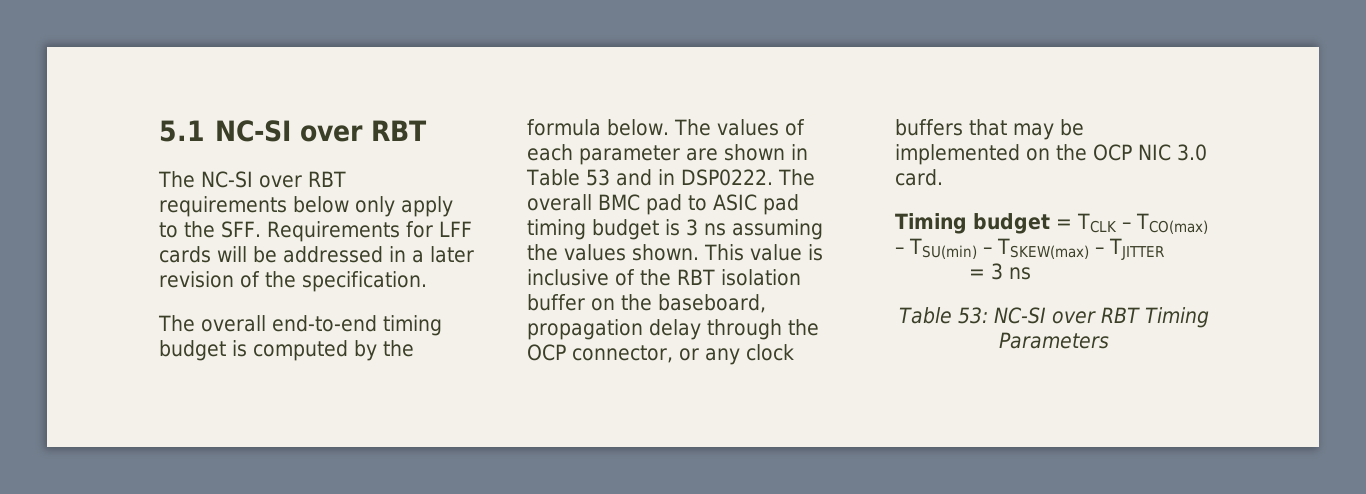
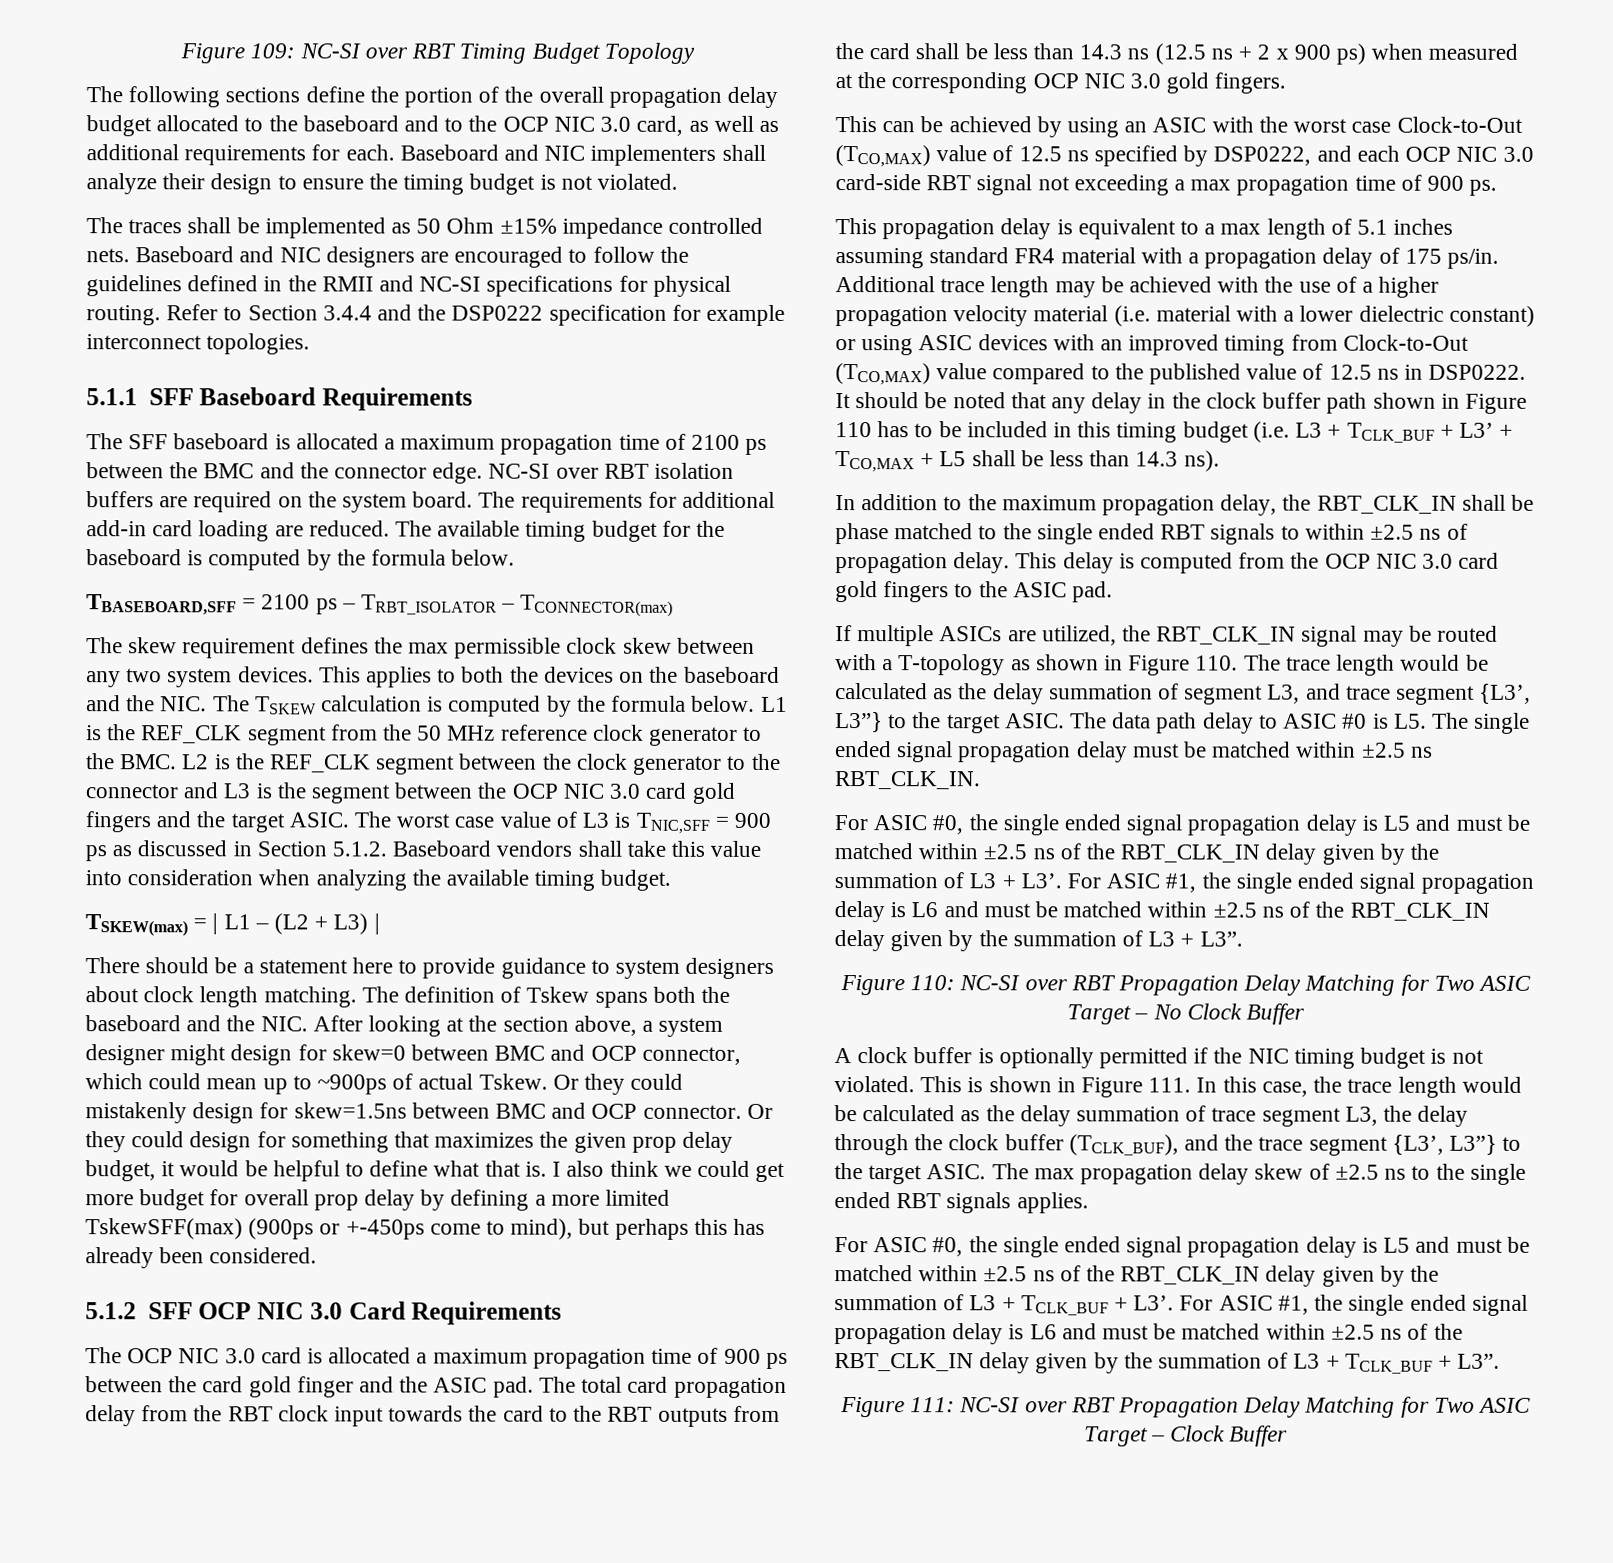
[159,120,428,142] [158,171,346,188] [159,196,453,217] [159,221,472,242] [159,246,474,263] [159,271,427,292] [158,315,442,336] [159,340,414,361] [527,119,805,136] [527,144,808,165] [526,169,815,186] [527,194,799,215] [527,219,823,240] [527,244,823,261] [527,269,801,286] [527,294,766,313] [527,319,819,340] [527,344,794,365] [895,119,1084,140] [895,144,1207,165] [895,169,943,186] [895,213,1208,234] [895,238,1164,260] [969,263,1032,280] [899,307,1209,328] [999,332,1109,349] 5.1 NC-SI over RBT // The NC-SI over RBT requirements below only apply to the SFF. Requirements for LFF cards will be addressed in a later revision of the specification. // The overall end-to-end timing budget is computed by the formula below. The values of each parameter are shown in Table 53 and in DSP0222. The overall BMC pad to ASIC pad timing budget is 3 ns assuming the values shown. This value is inclusive of the RBT isolation buffer on the baseboard, propagation delay through the OCP connector, or any clock buffers that may be implemented on the OCP NIC 3.0 card. // Timing budget = TCLK – TCO(max) – TSU(min) – TSKEW(max) – TJITTER // = 3 ns // Table 53: NC-SI over RBT Timing Parameters -> [180,42,695,64] [86,86,779,108] [86,115,779,137] [86,144,766,166] [86,173,679,195] [86,217,764,239] [86,246,689,268] [86,275,731,297] [86,304,786,326] [86,333,311,355] [86,387,473,411] [86,433,768,455] [86,462,735,484] [86,491,776,513] [86,520,726,542] [86,549,516,571] [86,594,674,617] [86,637,755,659] [86,666,780,688] [86,695,788,717] [86,724,763,746] [86,753,781,775] [85,782,735,804] [85,811,771,834] [85,840,762,862] [85,869,672,891] [85,913,380,937] [85,957,775,979] [85,986,731,1008] [85,1015,724,1037] [85,1044,741,1066] [85,1073,684,1095] [85,1102,773,1124] [85,1131,734,1153] [85,1160,786,1182] [85,1189,671,1211] [85,1218,766,1240] [85,1247,318,1269] [85,1301,563,1325] [85,1347,788,1369] [85,1376,787,1398] [85,1405,780,1427] [835,43,1519,65] [835,72,1287,94] [835,116,1523,138] [835,145,1534,168] [835,174,1498,196] [835,218,1454,240] [835,247,1500,269] [835,276,1440,298] [835,305,1535,327] [835,334,1469,356] [835,363,1527,386] [835,392,1527,414] [835,421,1514,443] [835,450,1220,473] [835,494,1535,516] [835,523,1468,545] [835,552,1500,574] [835,581,1114,603] [835,625,1499,647] [835,654,1489,676] [835,683,1532,705] [835,712,1531,734] [835,741,1433,763] [834,771,981,790] [834,814,1530,836] [834,843,1440,865] [834,872,1534,894] [834,901,1490,923] [834,930,1243,952] [839,974,1532,996] [1067,1003,1305,1025] [834,1047,1484,1069] [834,1076,1522,1098] [834,1105,1469,1127] [834,1134,1522,1156] [834,1163,1526,1185] [834,1192,1089,1214] [834,1236,1530,1258] [834,1265,1440,1287] [834,1294,1528,1316] [834,1323,1463,1345] [834,1352,1501,1374] [839,1396,1532,1418] [1083,1425,1289,1447] Figure 109: NC-SI over RBT Timing Budget Topology // The following sections define the portion of the overall propagation delay budget allocated to the baseboard and to the OCP NIC 3.0 card, as well as additional requirements for each. Baseboard and NIC implementers shall analyze their design to ensure the timing budget is not violated. // The traces shall be implemented as 50 Ohm ±15% impedance controlled nets. Baseboard and NIC designers are encouraged to follow the guidelines defined in the RMII and NC-SI specifications for physical routing. Refer to Section 3.4.4 and the DSP0222 specification for example interconnect topologies. // 5.1.1 SFF Baseboard Requirements // The SFF baseboard is allocated a maximum propagation time of 2100 ps between the BMC and the connector edge. NC-SI over RBT isolation buffers are required on the system board. The requirements for additional add-in card loading are reduced. The available timing budget for the baseboard is computed by the formula below. // TBASEBOARD,SFF = 2100 ps – TRBT_ISOLATOR – TCONNECTOR(max) // The skew requirement defines the max permissible clock skew between any two system devices. This applies to both the devices on the baseboard and the NIC. The TSKEW calculation is computed by the formula below. L1 is the REF_CLK segment from the 50 MHz reference clock generator to the BMC. L2 is the REF_CLK segment between the clock generator to the connector and L3 is the segment between the OCP NIC 3.0 card gold fingers and the target ASIC. The worst case value of L3 is TNIC,SFF = 900 ps as discussed in Section 5.1.2. Baseboard vendors shall take this value into consideration when analyzing the available timing budget. // TSKEW(max) = | L1 – (L2 + L3) | // There should be a statement here to provide guidance to system designers about clock length matching. The definition of Tskew spans both the baseboard and the NIC. After looking at the section above, a system designer might design for skew=0 between BMC and OCP connector, which could mean up to ~900ps of actual Tskew. Or they could mistakenly design for skew=1.5ns between BMC and OCP connector. Or they could design for something that maximizes the given prop delay budget, it would be helpful to define what that is. I also think we could get more budget for overall prop delay by defining a more limited TskewSFF(max) (900ps or +-450ps come to mind), but perhaps this has already been considered. // 5.1.2 SFF OCP NIC 3.0 Card Requirements // The OCP NIC 3.0 card is allocated a maximum propagation time of 900 ps between the card gold finger and the ASIC pad. The total card propagation delay from the RBT clock input towards the card to the RBT outputs from the card shall be less than 14.3 ns (12.5 ns + 2 x 900 ps) when measured at the corresponding OCP NIC 3.0 gold fingers. // This can be achieved by using an ASIC with the worst case Clock-to-Out (TCO,MAX) value of 12.5 ns specified by DSP0222, and each OCP NIC 3.0 card-side RBT signal not exceeding a max propagation time of 900 ps. // This propagation delay is equivalent to a max length of 5.1 inches assuming standard FR4 material with a propagation delay of 175 ps/in. Additional trace length may be achieved with the use of a higher propagation velocity material (i.e. material with a lower dielectric constant) or using ASIC devices with an improved timing from Clock-to-Out (TCO,MAX) value compared to the published value of 12.5 ns in DSP0222. It should be noted that any delay in the clock buffer path shown in Figure 110 has to be included in this timing budget (i.e. L3 + TCLK_BUF + L3’ + TCO,MAX + L5 shall be less than 14.3 ns). // In addition to the maximum propagation delay, the RBT_CLK_IN shall be phase matched to the single ended RBT signals to within ±2.5 ns of propagation delay. This delay is computed from the OCP NIC 3.0 card gold fingers to the ASIC pad. // If multiple ASICs are utilized, the RBT_CLK_IN signal may be routed with a T-topology as shown in Figure 110. The trace length would be calculated as the delay summation of segment L3, and trace segment {L3’, L3”} to the target ASIC. The data path delay to ASIC #0 is L5. The single ended signal propagation delay must be matched within ±2.5 ns RBT_CLK_IN. // For ASIC #0, the single ended signal propagation delay is L5 and must be matched within ±2.5 ns of the RBT_CLK_IN delay given by the summation of L3 + L3’. For ASIC #1, the single ended signal propagation delay is L6 and must be matched within ±2.5 ns of the RBT_CLK_IN delay given by the summation of L3 + L3”. // Figure 110: NC-SI over RBT Propagation Delay Matching for Two ASIC Target – No Clock Buffer // A clock buffer is optionally permitted if the NIC timing budget is not violated. This is shown in Figure 111. In this case, the trace length would be calculated as the delay summation of trace segment L3, the delay through the clock buffer (TCLK_BUF), and the trace segment {L3’, L3”} to the target ASIC. The max propagation delay skew of ±2.5 ns to the single ended RBT signals applies. // For ASIC #0, the single ended signal propagation delay is L5 and must be matched within ±2.5 ns of the RBT_CLK_IN delay given by the summation of L3 + TCLK_BUF + L3’. For ASIC #1, the single ended signal propagation delay is L6 and must be matched within ±2.5 ns of the RBT_CLK_IN delay given by the summation of L3 + TCLK_BUF + L3”. // Figure 111: NC-SI over RBT Propagation Delay Matching for Two ASIC Target – Clock Buffer

